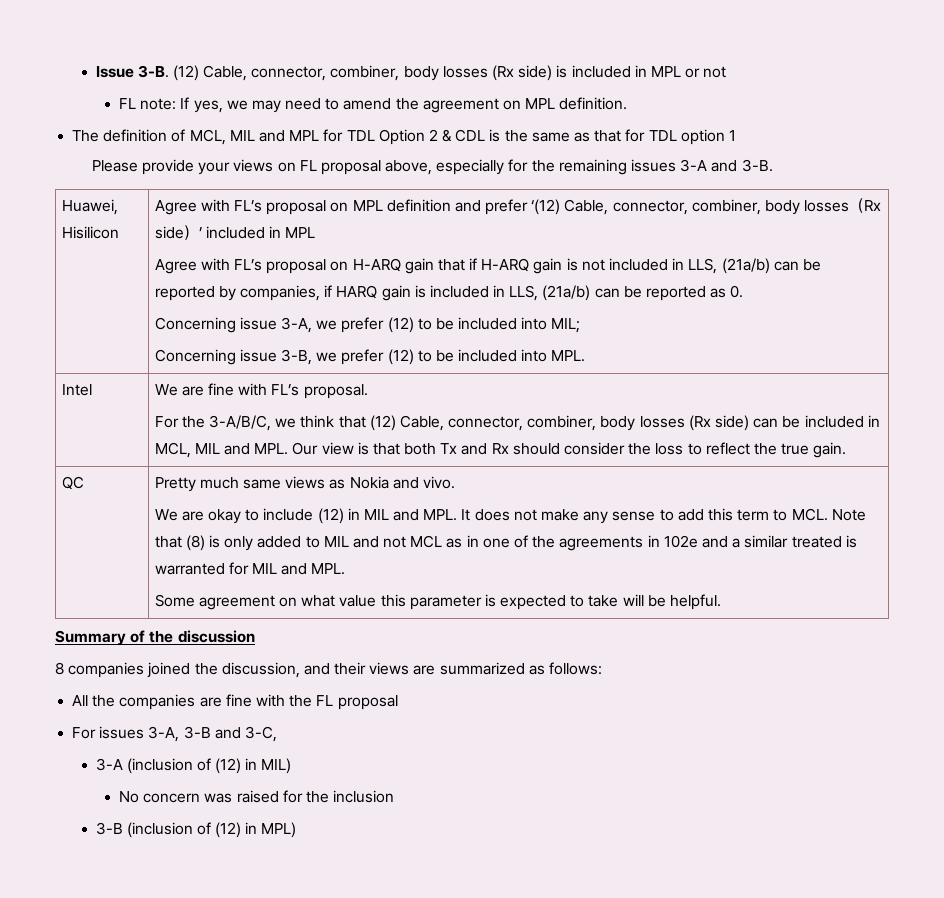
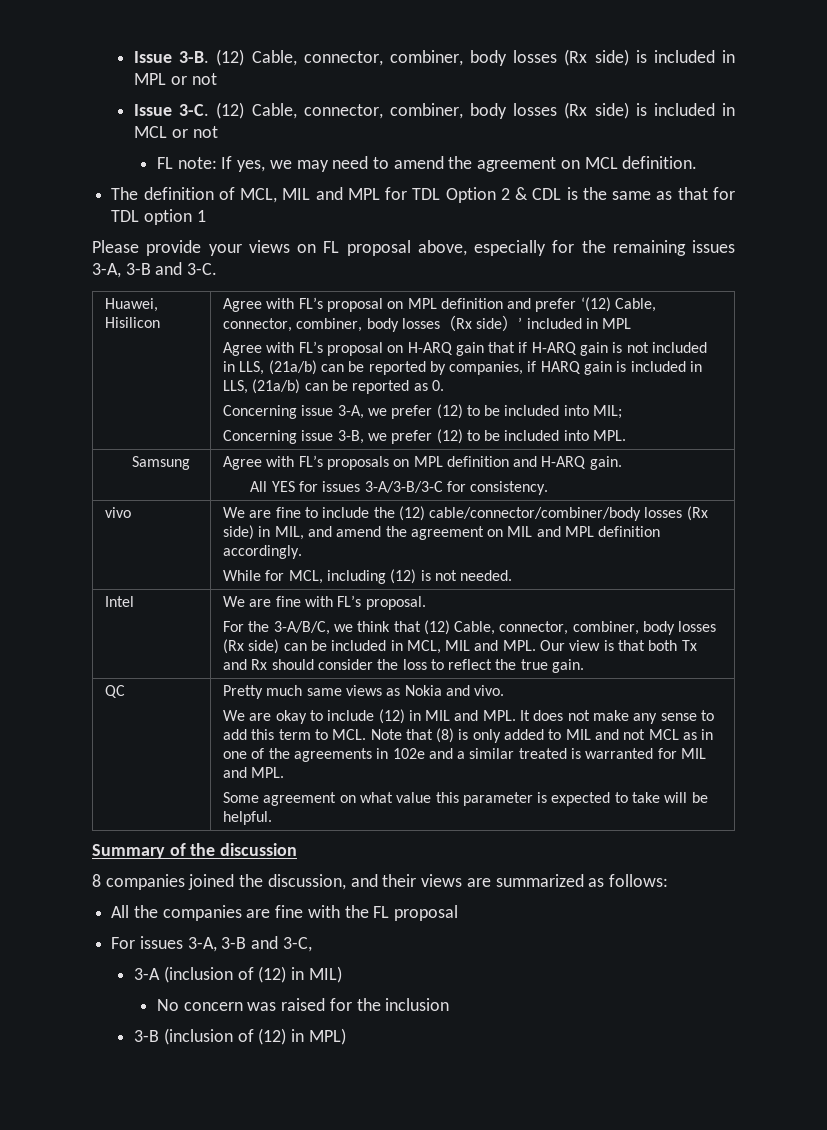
(727, 72) none -> [134,102,735,119] [134,126,218,138] // Issue 3-C. (12) Cable, connector, combiner, body losses (Rx side) is included in MCL or not
[525,98,556,109] MPL -> [584,157,618,169] MCL
[680,159,773,172] 3-A and 3-B. -> [92,262,218,278] 3-A, 3-B and 3-C.
(586, 356) none -> [132,456,191,470] [222,455,622,470] [250,481,549,495] [104,507,131,518] [222,506,708,521] [222,525,661,540] [222,545,302,559] [222,569,513,584] // Samsung | Agree with FL’s proposals on MPL definition and H-ARQ gain. // All YES for issues 3-A/3-B/3-C for consistency. // vivo | We are fine to include the (12) cable/connector/combiner/body losses (Rx side) in MIL, and amend the agreement on MIL and MPL definition accordingly. // While for MCL, including (12) is not needed.

